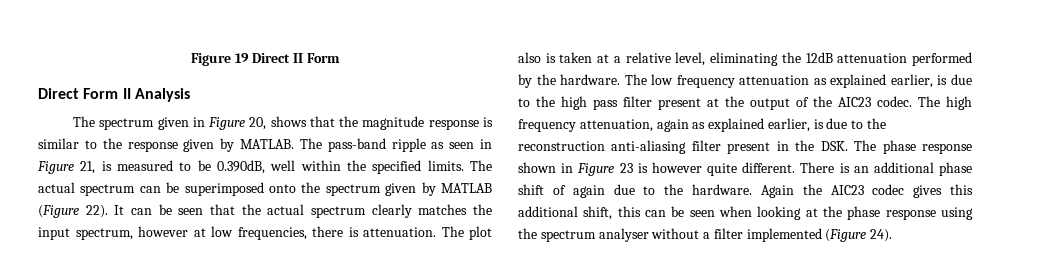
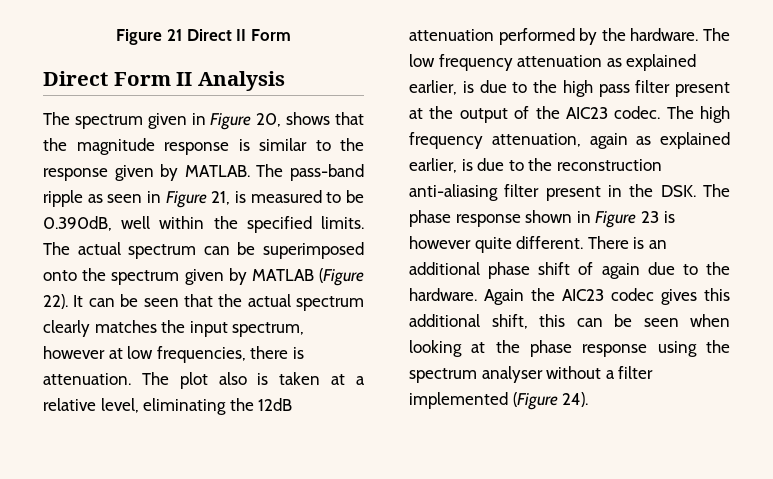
[191,53,250,66] Figure 19 -> [116,29,182,45] Figure 21

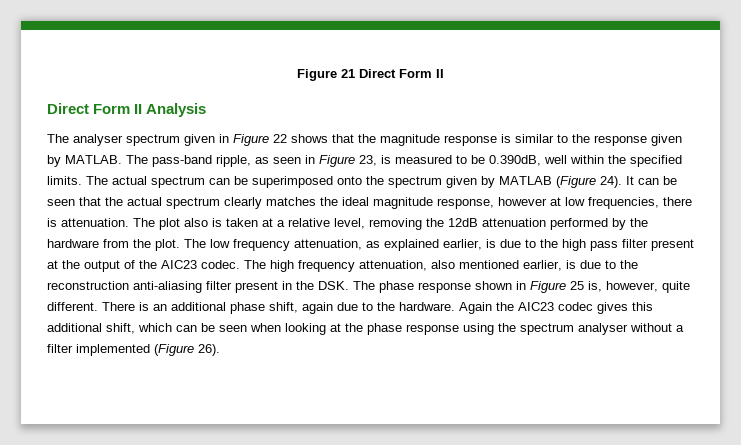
[236,29,291,41] II Form -> [399,69,444,78] Form II
(70, 118) none -> [73,134,123,146] analyser
[256,113,282,127] 20, -> [273,134,287,143] 22
[43,190,83,207] ripple -> [216,155,251,167] ripple,
[211,191,231,205] 21, -> [359,155,377,166] 23,
[43,294,68,309] 22). -> [600,176,622,188] 24).
[189,321,305,337] input spectrum, -> [342,197,494,209] ideal magnitude response,
[143,398,227,415] eliminating -> [369,218,422,230] removing
[630,28,699,41] hardware. -> [47,239,180,251] hardware from the plot.
[517,55,603,67] attenuation -> [294,239,362,250] attenuation,
[589,132,730,149] again as explained -> [431,260,519,269] also mentioned
[640,211,675,223] [409,236,471,249] 23 is however -> [570,281,658,292] 25 is, however,
[538,262,594,275] shift of -> [269,302,298,313] shift,
[539,314,565,327] this -> [138,323,172,332] which
[562,392,589,407] 24). -> [198,344,220,356] 26).

